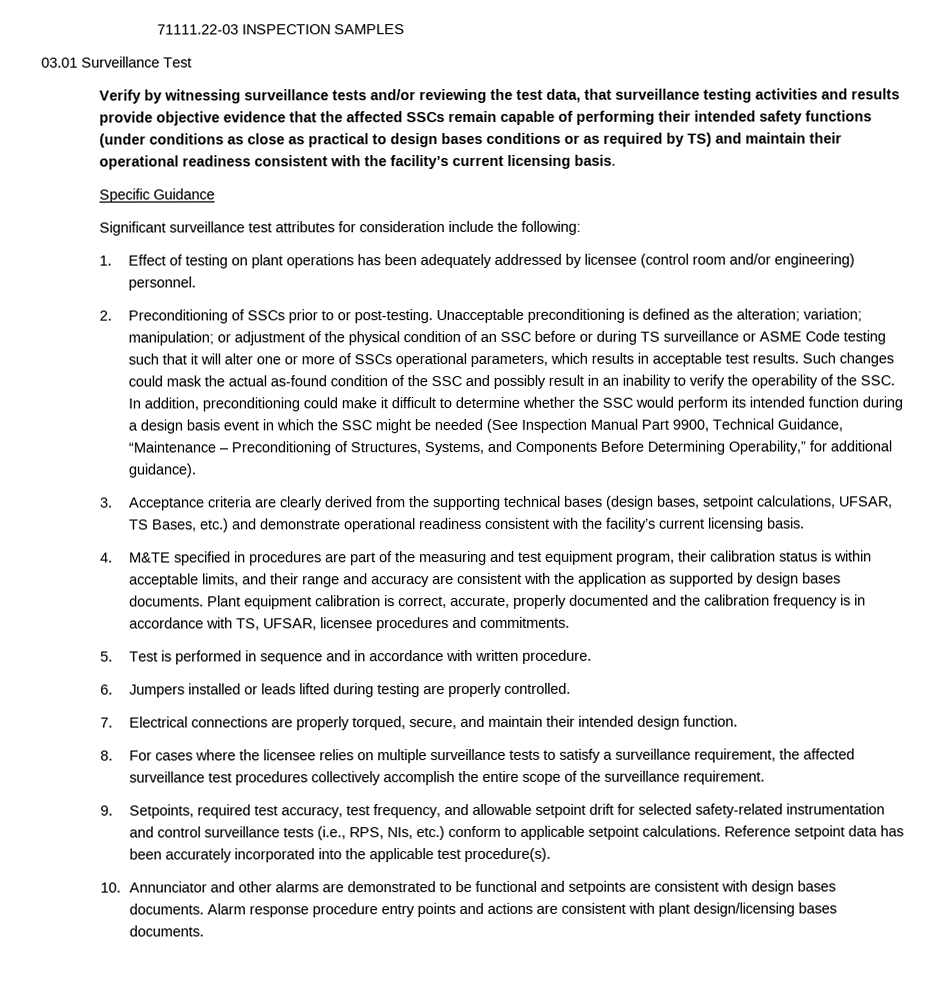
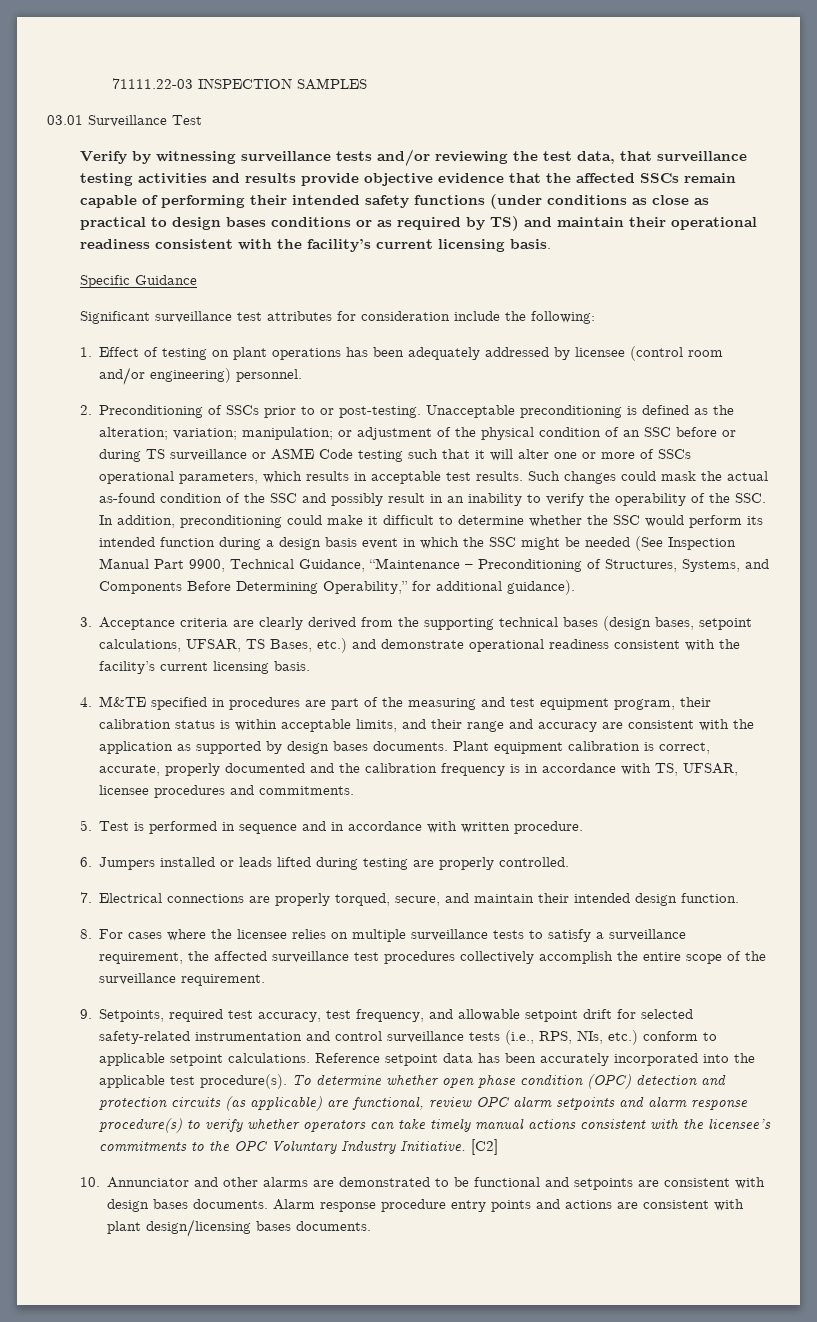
(551, 855) none -> [291,1074,726,1089] [98,1096,748,1111] [98,1118,771,1133] [98,1139,498,1155] To determine whether open phase condition (OPC) detection and protection circuits (as applicable) are functional, review OPC alarm setpoints and alarm response procedure(s) to verify whether operators can take timely manual actions consistent with the licensee’s commitments to the OPC Voluntary Industry Initiative. [C2]

